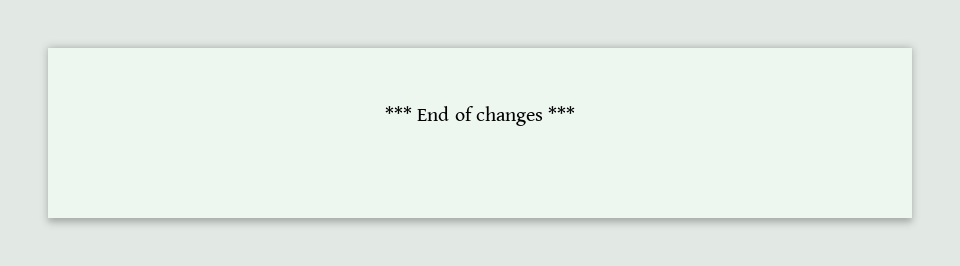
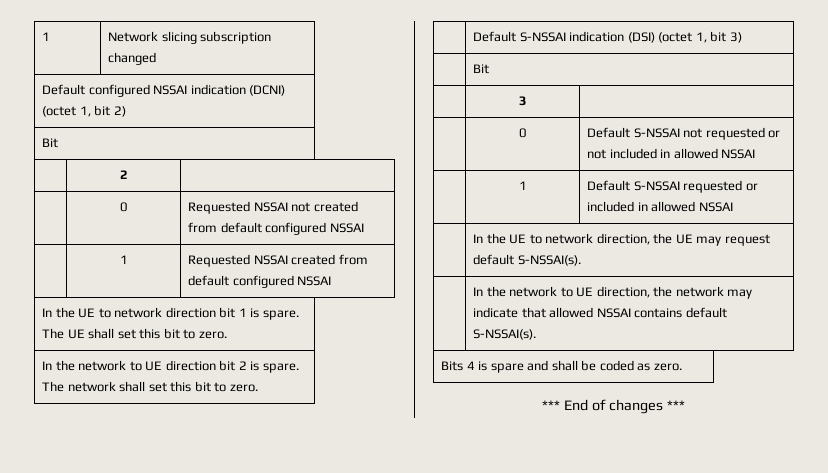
(384, 113) none -> [42,32,51,41] [108,31,272,44] [108,52,157,65] [42,84,286,97] [42,105,126,117] [42,138,59,148] [119,170,128,179] [119,202,128,212] [188,201,358,214] [188,222,364,235] [119,255,128,264] [188,254,368,267] [188,275,332,288] [42,307,299,320] [42,328,227,339] [42,360,299,373] [42,381,258,392] [473,31,742,43] [473,64,490,74] [518,96,527,106] [518,128,527,138] [587,127,781,140] [587,148,756,159] [518,181,527,190] [587,180,758,193] [587,201,733,212] [473,233,770,246] [473,254,581,266] [473,286,753,299] [473,307,727,318] [473,329,537,340] [441,360,682,373] 1 | Network slicing subscription changed // Default configured NSSAI indication (DCNI) (octet 1, bit 2) // Bit // | 2 | // | 0 | Requested NSSAI not created from default configured NSSAI // | 1 | Requested NSSAI created from default configured NSSAI // In the UE to network direction bit 1 is spare. The UE shall set this bit to zero. // In the network to UE direction bit 2 is spare. The network shall set this bit to zero. // | Default S-NSSAI indication (DSI) (octet 1, bit 3) // | Bit // | 3 | // | 0 | Default S-NSSAI not requested or not included in allowed NSSAI // | 1 | Default S-NSSAI requested or included in allowed NSSAI // | In the UE to network direction, the UE may request default S-NSSAI(s). // | In the network to UE direction, the network may indicate that allowed NSSAI contains default S-NSSAI(s). // Bits 4 is spare and shall be coded as zero. //

